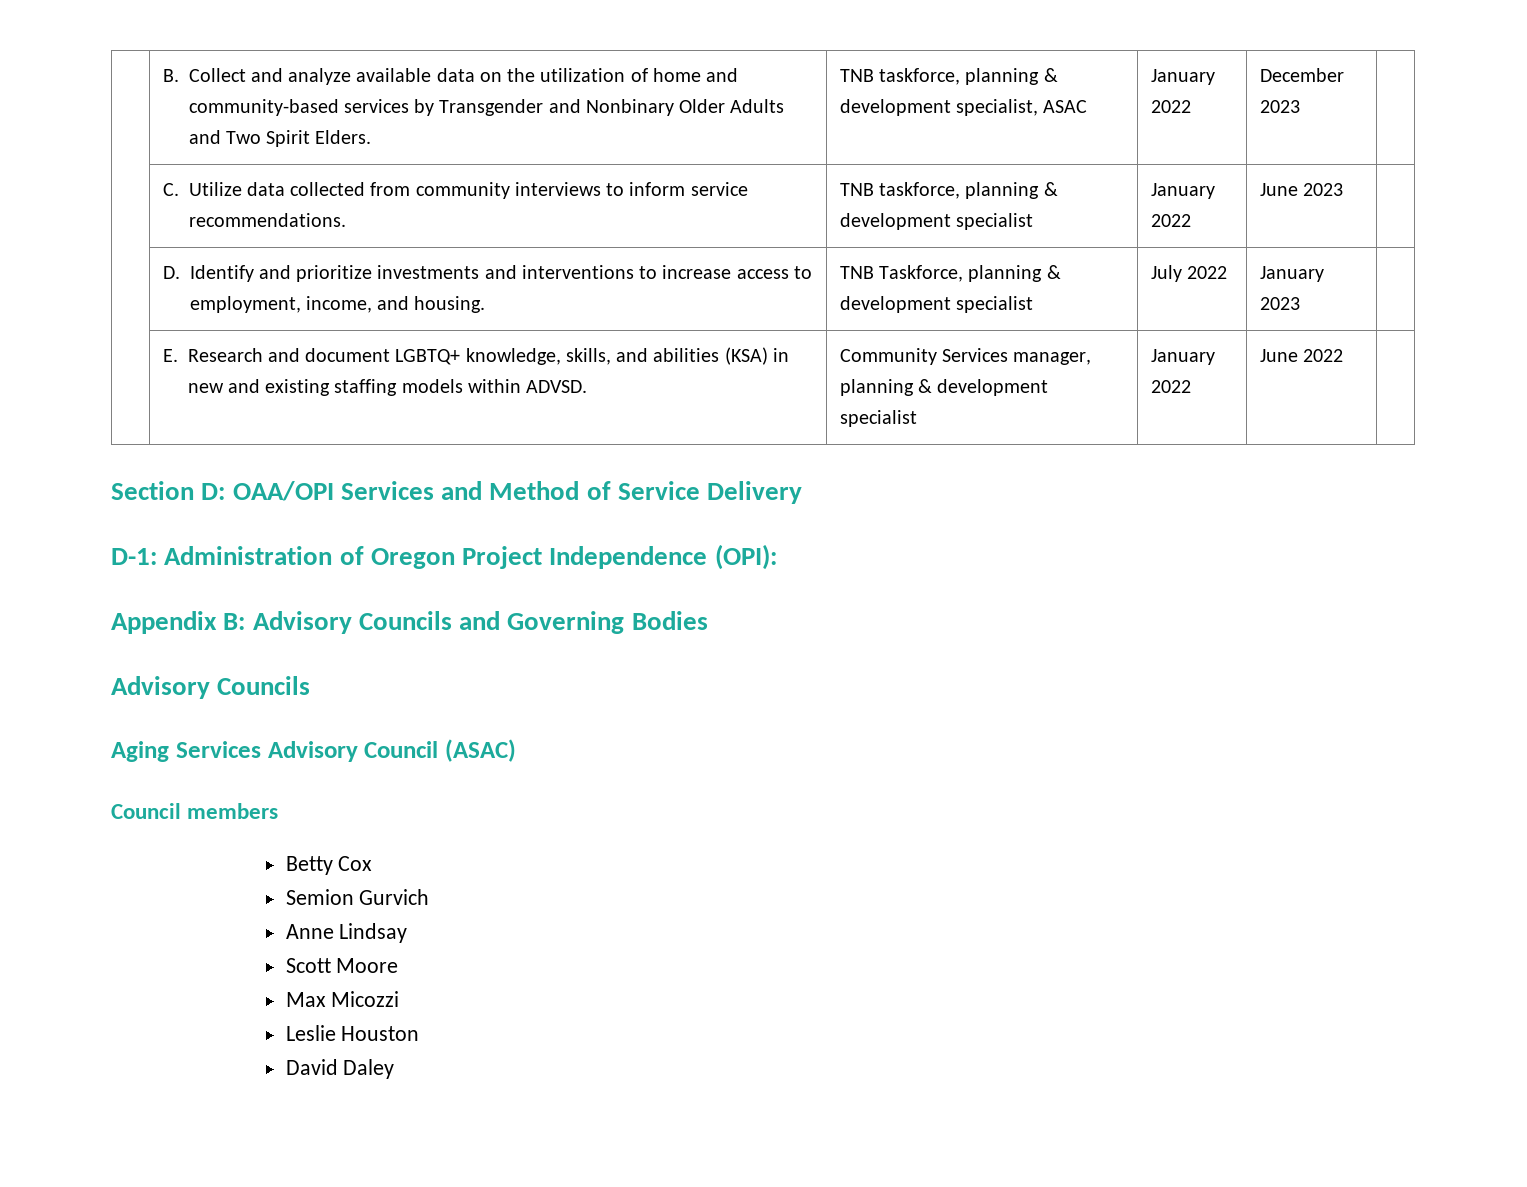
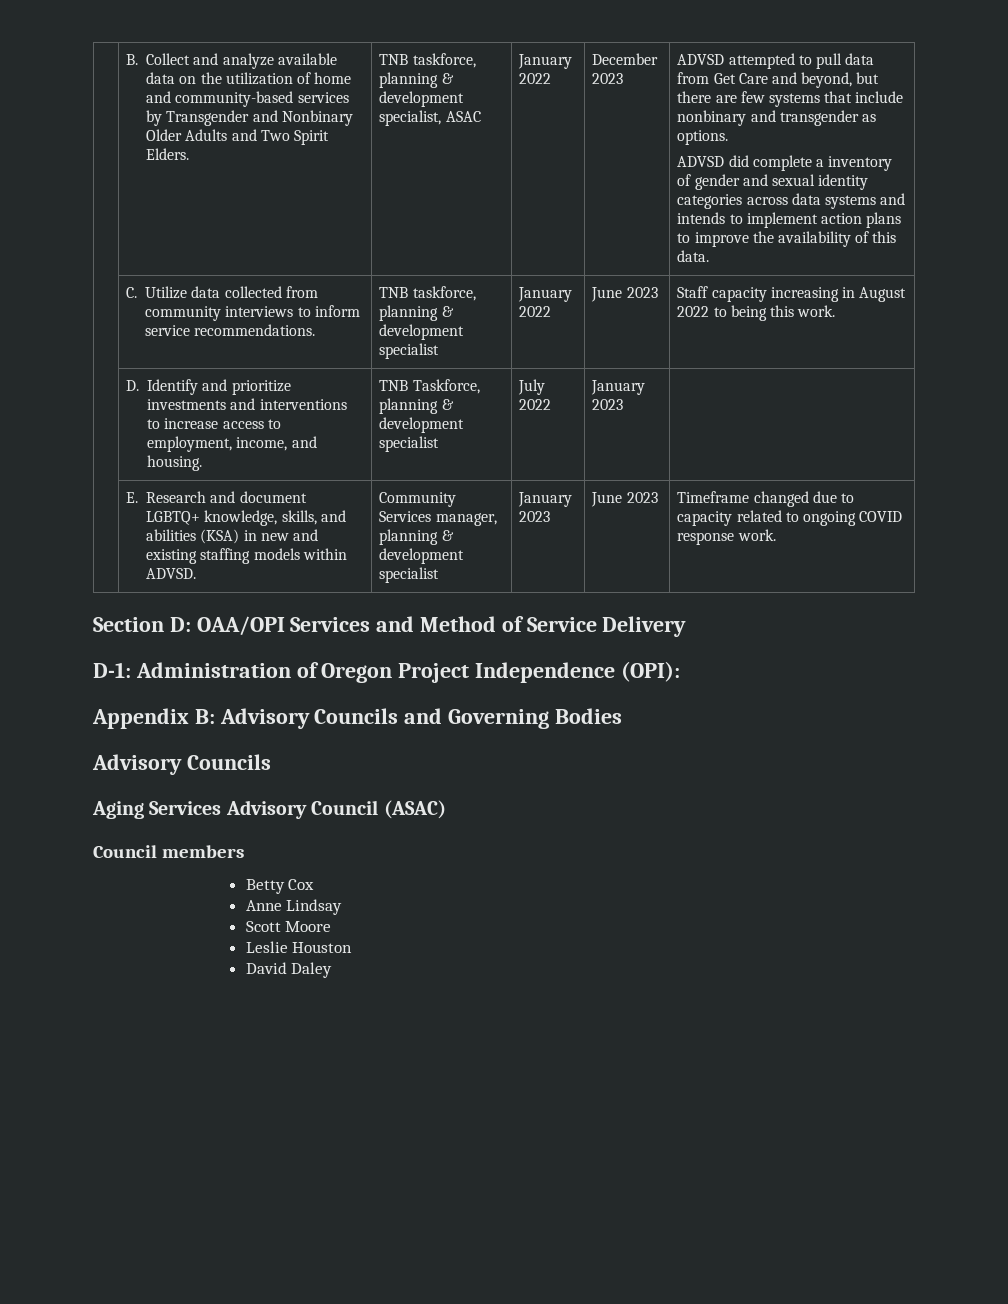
(1300, 106) none -> [677,53,875,69] [677,72,880,88] [677,91,904,107] [677,110,877,126] [677,130,729,145] [677,155,893,171] [677,174,869,190] [677,193,906,209] [677,212,902,228] [677,231,897,247] [677,250,710,262] ADVSD attempted to pull data from Get Care and beyond, but there are few systems that include nonbinary and transgender as options. // ADVSD did complete a inventory of gender and sexual identity categories across data systems and intends to implement action plans to improve the availability of this data.
(1344, 189) none -> [677,286,907,302] [677,305,836,321] Staff capacity increasing in August 2022 to being this work.
[1150,380,1191,393] [1259,349,1344,362] 2022 | June 2022 | -> [519,511,551,522] [591,492,658,507] [677,491,855,507] [677,510,903,526] [677,529,776,545] 2023 | June 2023 | Timeframe changed due to capacity related to ongoing COVID response work.
[285,889,430,905] // Semion Gurvich -> (315, 884) none
[285,991,400,1007] // Max Micozzi -> (332, 926) none

